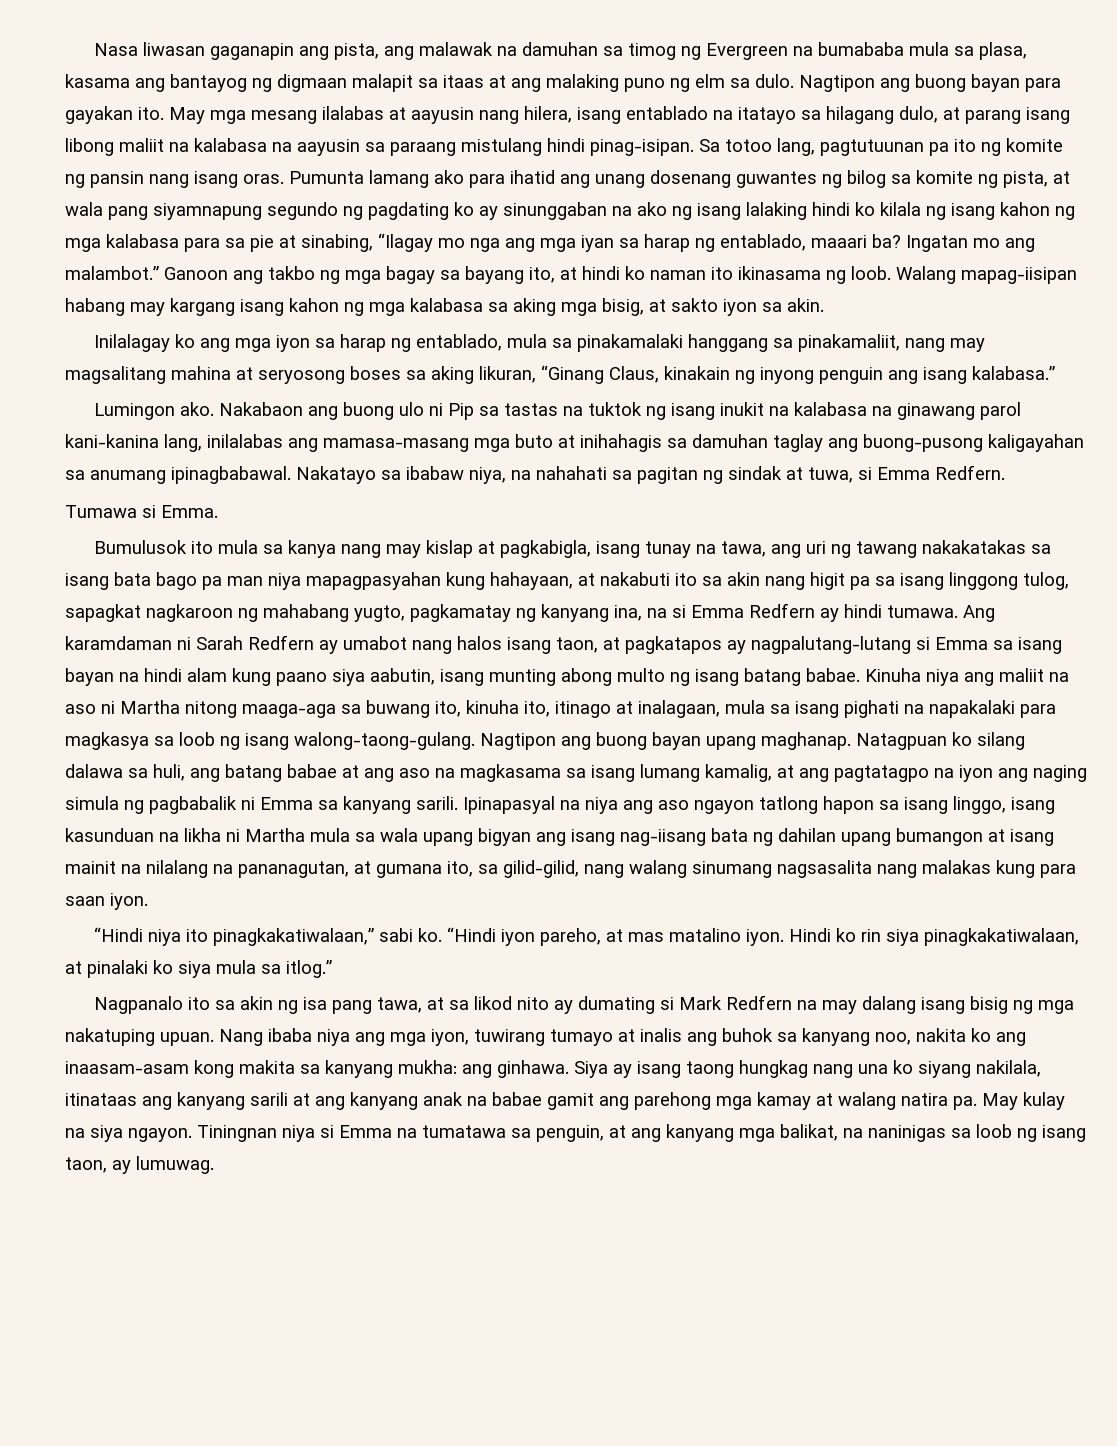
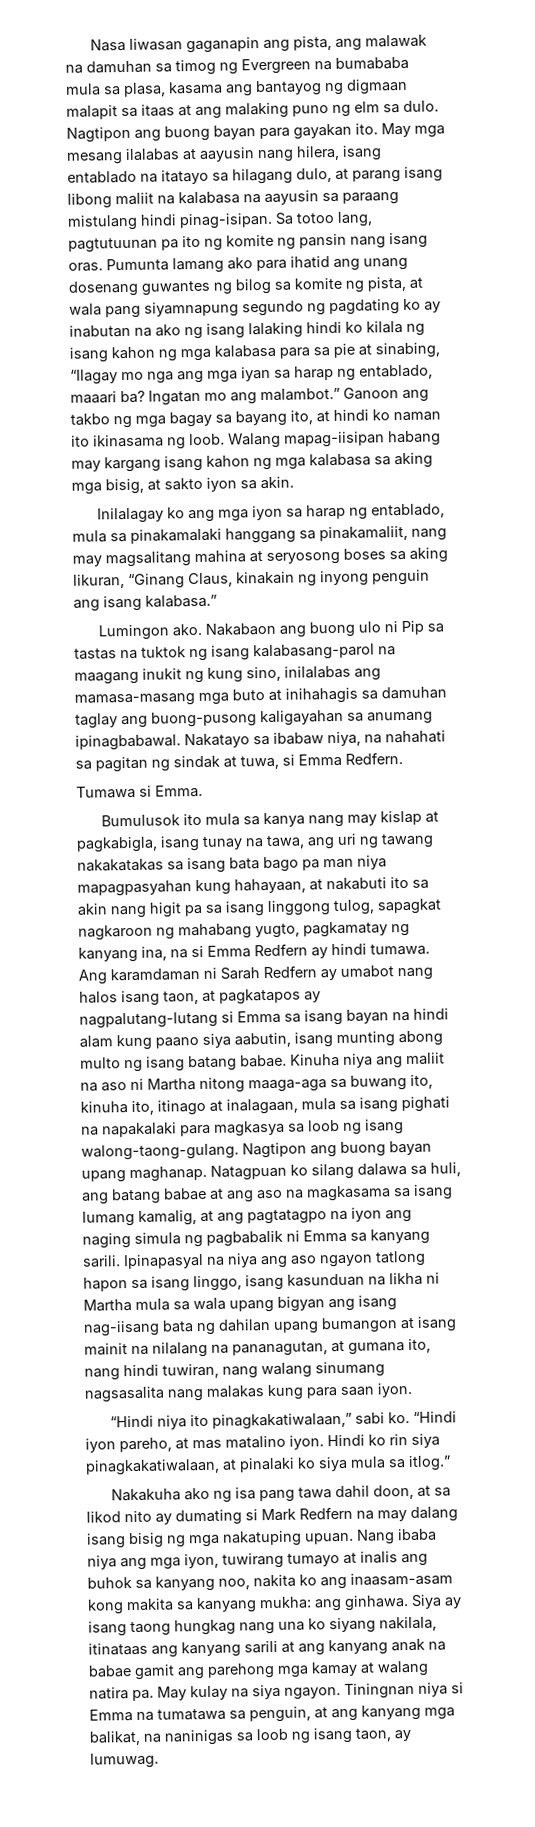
[503,202,607,220] sinunggaban -> [69,324,131,338] inabutan
[719,402,1021,420] [65,434,202,452] inukit na kalabasa na ginawang parol kani-kanina lang, -> [253,643,396,661] [74,666,281,685] kalabasang-parol na maagang inukit ng kung sino,
[478,860,579,878] sa gilid-gilid, -> [84,1363,219,1381] nang hindi tuwiran,
[93,996,422,1014] Nagpanalo ito sa akin ng isa pang tawa, -> [110,1484,414,1503] Nakakuha ako ng isa pang tawa dahil doon,

